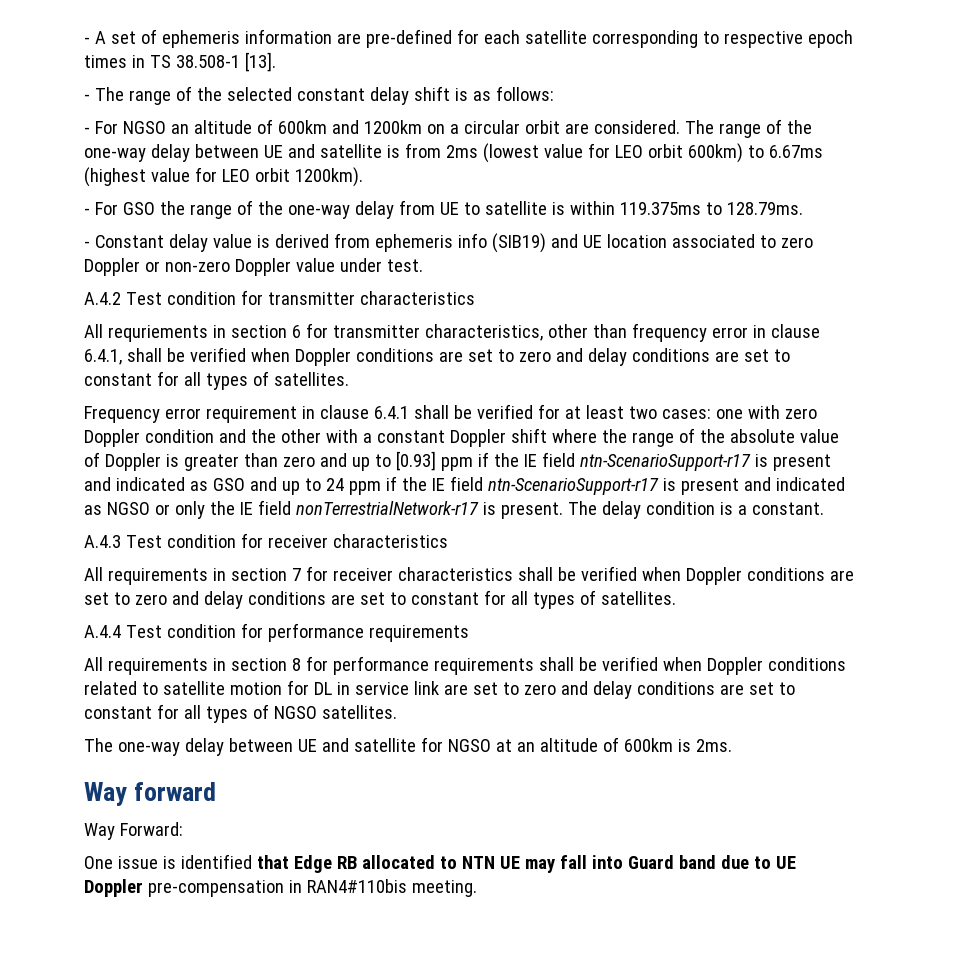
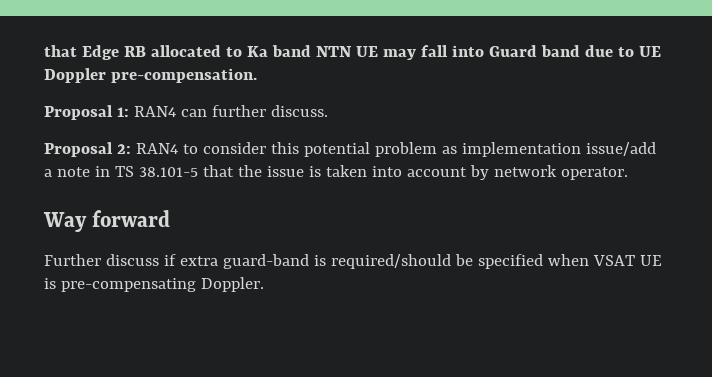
[84,29,853,48] [84,52,276,72] [84,86,554,105] [84,119,812,138] [84,143,823,163] [84,167,363,187] [84,200,803,219] [84,233,813,253] [84,258,423,276] [84,290,475,305] [84,323,820,342] [84,347,790,366] [84,371,349,390] [84,404,817,423] [84,428,839,447] [84,451,831,471] [84,476,845,495] [84,500,824,519] [84,533,448,548] [84,566,854,585] [84,590,676,609] [84,623,469,642] [84,656,846,675] [84,680,795,699] [84,704,397,723] [84,737,732,756] [84,782,217,806] [84,822,183,840] [84,854,252,869] - A set of ephemeris information are pre-defined for each satellite corresponding to respective epoch times in TS 38.508-1 [13]. // - The range of the selected constant delay shift is as follows: // - For NGSO an altitude of 600km and 1200km on a circular orbit are considered. The range of the one-way delay between UE and satellite is from 2ms (lowest value for LEO orbit 600km) to 6.67ms (highest value for LEO orbit 1200km). // - For GSO the range of the one-way delay from UE to satellite is within 119.375ms to 128.79ms. // - Constant delay value is derived from ephemeris info (SIB19) and UE location associated to zero Doppler or non-zero Doppler value under test. // A.4.2 Test condition for transmitter characteristics // All requriements in section 6 for transmitter characteristics, other than frequency error in clause 6.4.1, shall be verified when Doppler conditions are set to zero and delay conditions are set to constant for all types of satellites. // Frequency error requirement in clause 6.4.1 shall be verified for at least two cases: one with zero Doppler condition and the other with a constant Doppler shift where the range of the absolute value of Doppler is greater than zero and up to [0.93] ppm if the IE field ntn-ScenarioSupport-r17 is present and indicated as GSO and up to 24 ppm if the IE field ntn-ScenarioSupport-r17 is present and indicated as NGSO or only the IE field nonTerrestrialNetwork-r17 is present. The delay condition is a constant. // A.4.3 Test condition for receiver characteristics // All requirements in section 7 for receiver characteristics shall be verified when Doppler conditions are set to zero and delay conditions are set to constant for all types of satellites. // A.4.4 Test condition for performance requirements // All requirements in section 8 for performance requirements shall be verified when Doppler conditions related to satellite motion for DL in service link are set to zero and delay conditions are set to constant for all types of NGSO satellites. // The one-way delay between UE and satellite for NGSO at an altitude of 600km is 2ms. // Way forward // Way Forward: // One issue is identified -> (44, 51) none
(457, 862) none -> [246,45,311,57] Ka band
[147,879,477,897] pre-compensation in RAN4#110bis meeting. -> [110,68,257,83] [44,105,328,120] [44,142,656,157] [44,165,628,180] [43,210,171,232] [44,254,662,269] [44,277,264,292] pre-compensation. // Proposal 1: RAN4 can further discuss. // Proposal 2: RAN4 to consider this potential problem as implementation issue/add a note in TS 38.101-5 that the issue is taken into account by network operator. // Way forward // Further discuss if extra guard-band is required/should be specified when VSAT UE is pre-compensating Doppler.

